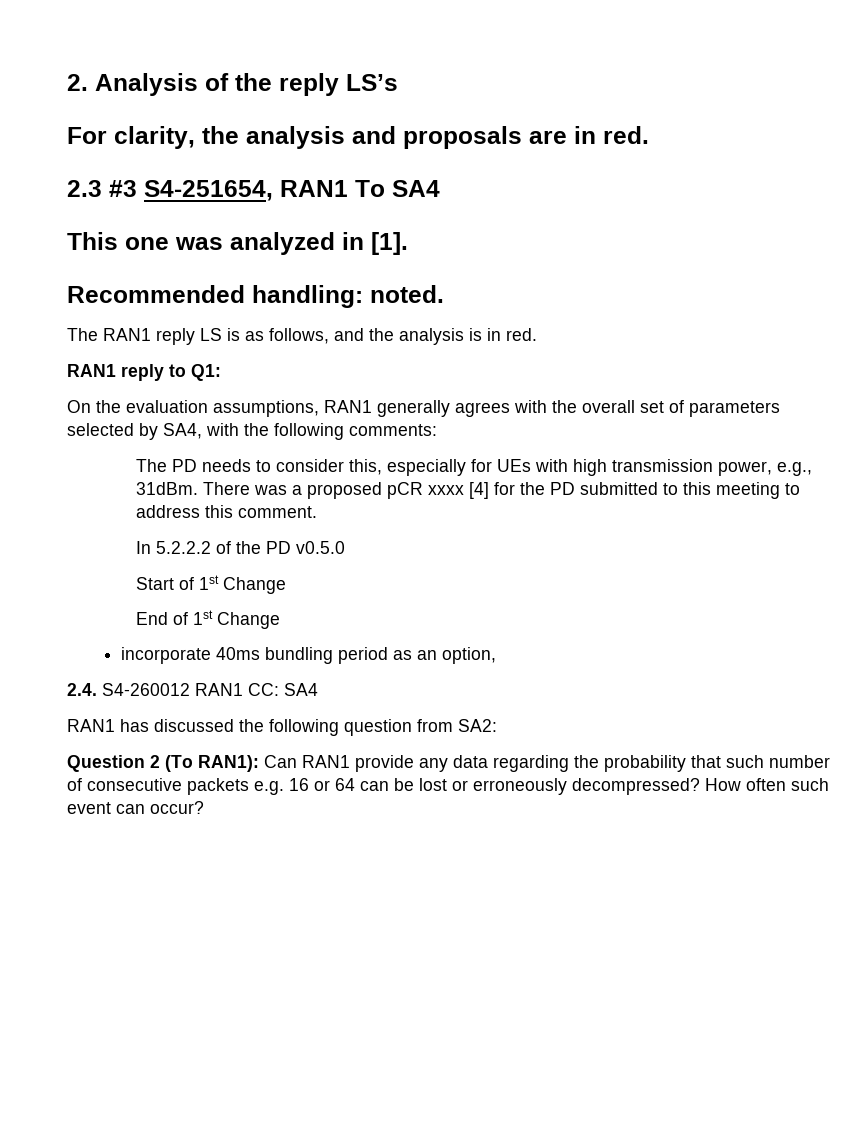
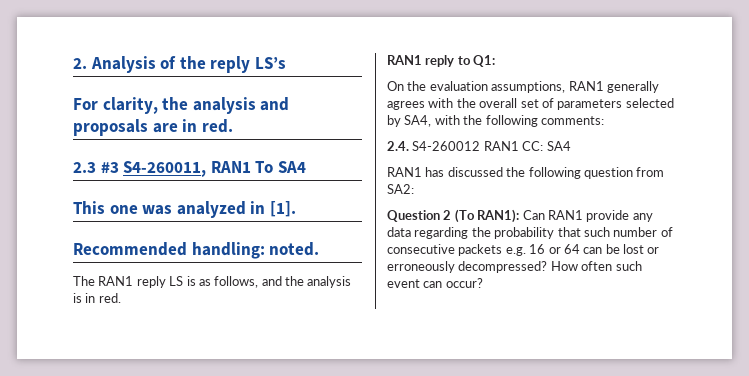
[144,180,273,201] S4-251654, -> [123,161,207,177] S4-260011,
[135,459,812,476] [135,482,800,499] [135,505,317,518] [135,541,345,554] [135,575,286,594] [135,610,280,629] [120,647,496,664] // The PD needs to consider this, especially for UEs with high transmission power, e.g., 31dBm. There was a proposed pCR xxxx [4] for the PD submitted to this meeting to address this comment. // In 5.2.2.2 of the PD v0.5.0 // Start of 1st Change // End of 1st Change // incorporate 40ms bundling period as an option, -> (604, 120) none

